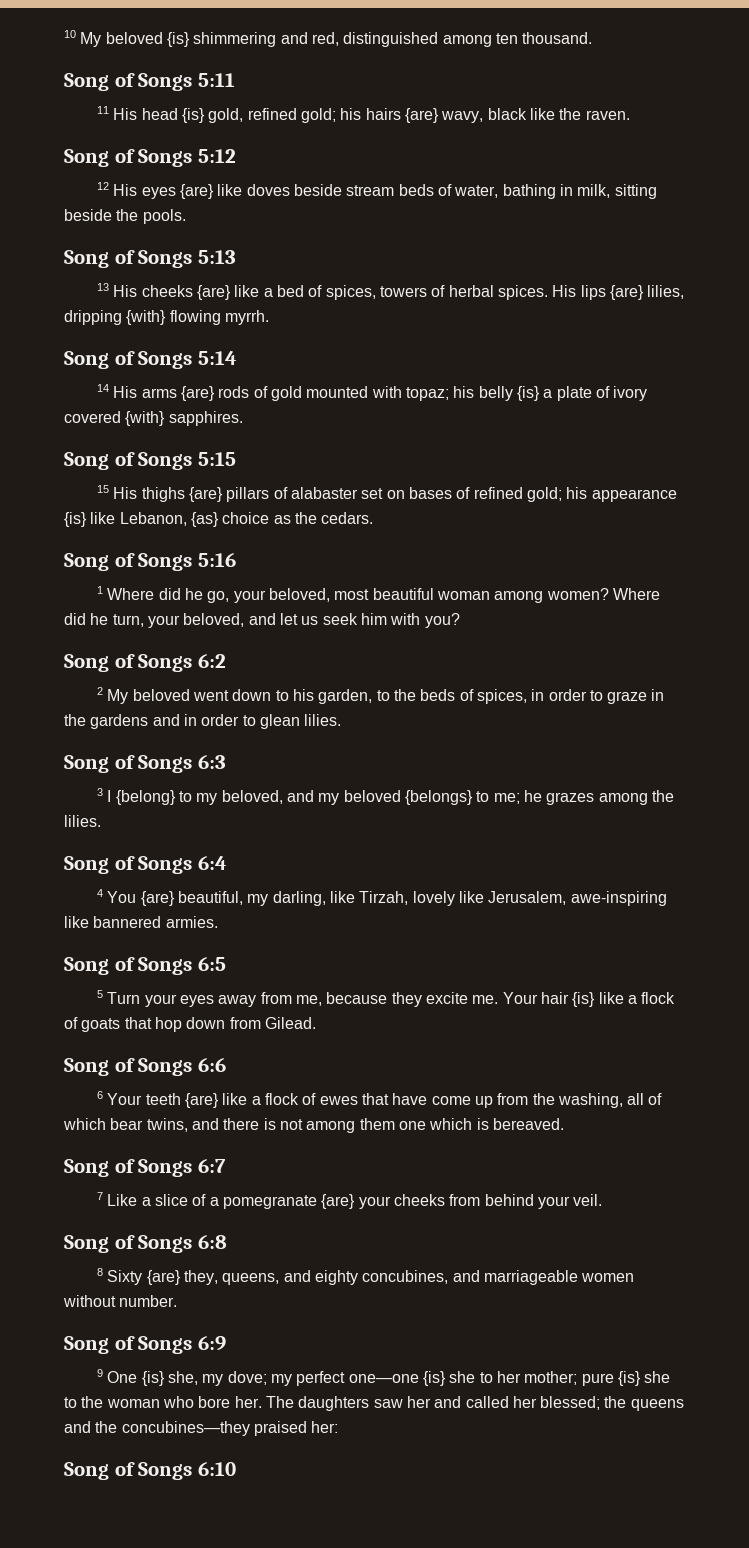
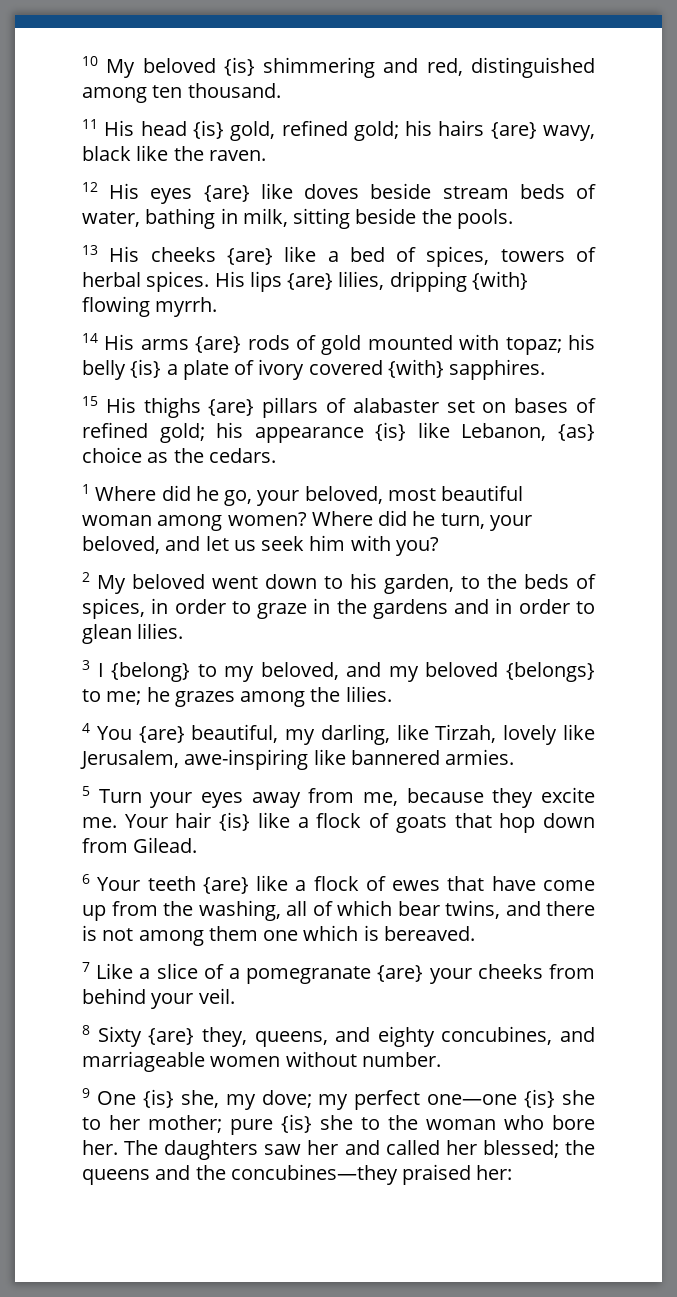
[64,73,235,91] // Song of Songs 5:11 -> (281, 90) none
[64,149,236,167] // Song of Songs 5:12 -> (266, 155) none
[64,250,236,268] // Song of Songs 5:13 -> (513, 219) none
[64,351,237,369] // Song of Songs 5:14 -> (218, 307) none
[64,452,236,470] // Song of Songs 5:15 -> (546, 369) none
[64,553,236,571] // Song of Songs 5:16 -> (276, 455) none
[64,654,226,672] // Song of Songs 6:2 -> (439, 546) none
[64,755,226,773] // Song of Songs 6:3 -> (184, 631) none
[64,856,227,874] // Song of Songs 6:4 -> (392, 694) none
[64,957,226,975] // Song of Songs 6:5 -> (515, 757) none
[64,1058,226,1076] // Song of Songs 6:6 -> (198, 845) none
[64,1159,226,1177] // Song of Songs 6:7 -> (475, 933) none
[64,1235,227,1253] // Song of Songs 6:8 -> (235, 996) none
[64,1336,226,1354] // Song of Songs 6:9 -> (441, 1059) none
[64,1462,236,1480] // Song of Songs 6:10 -> (513, 1172) none

